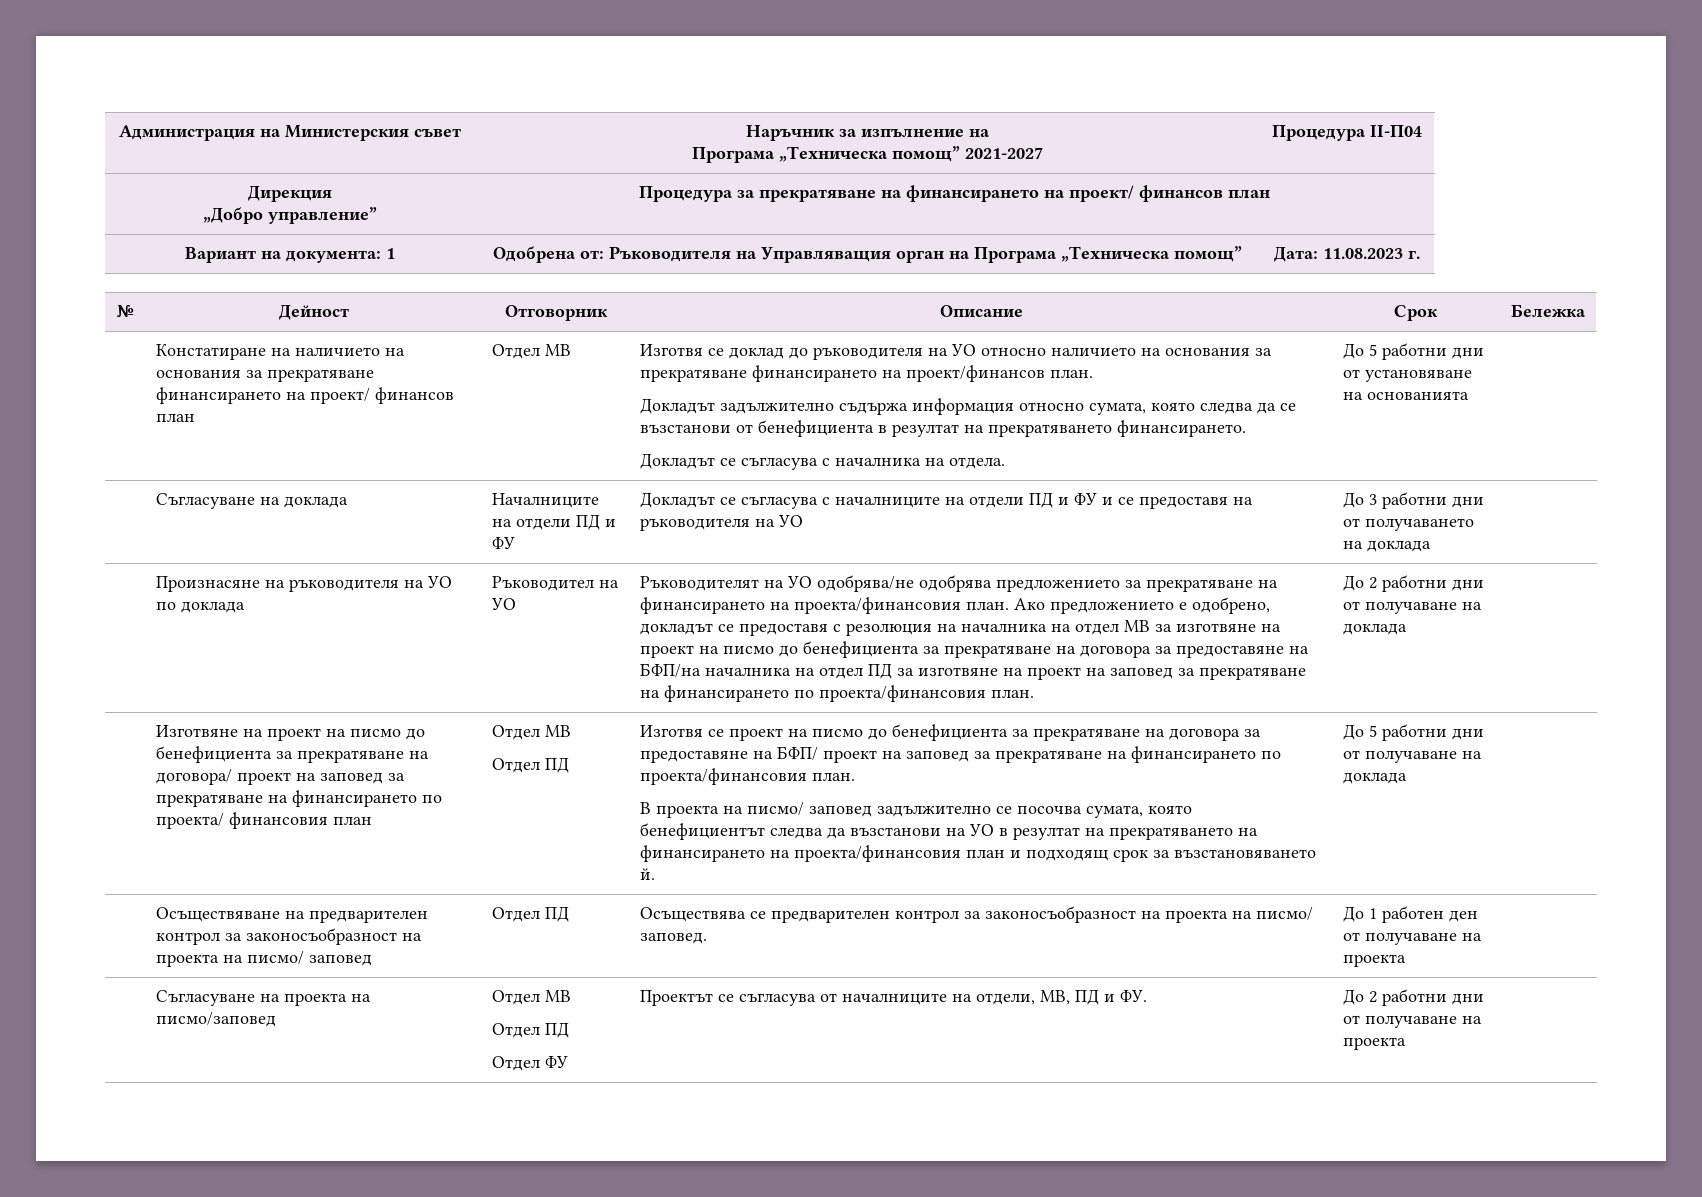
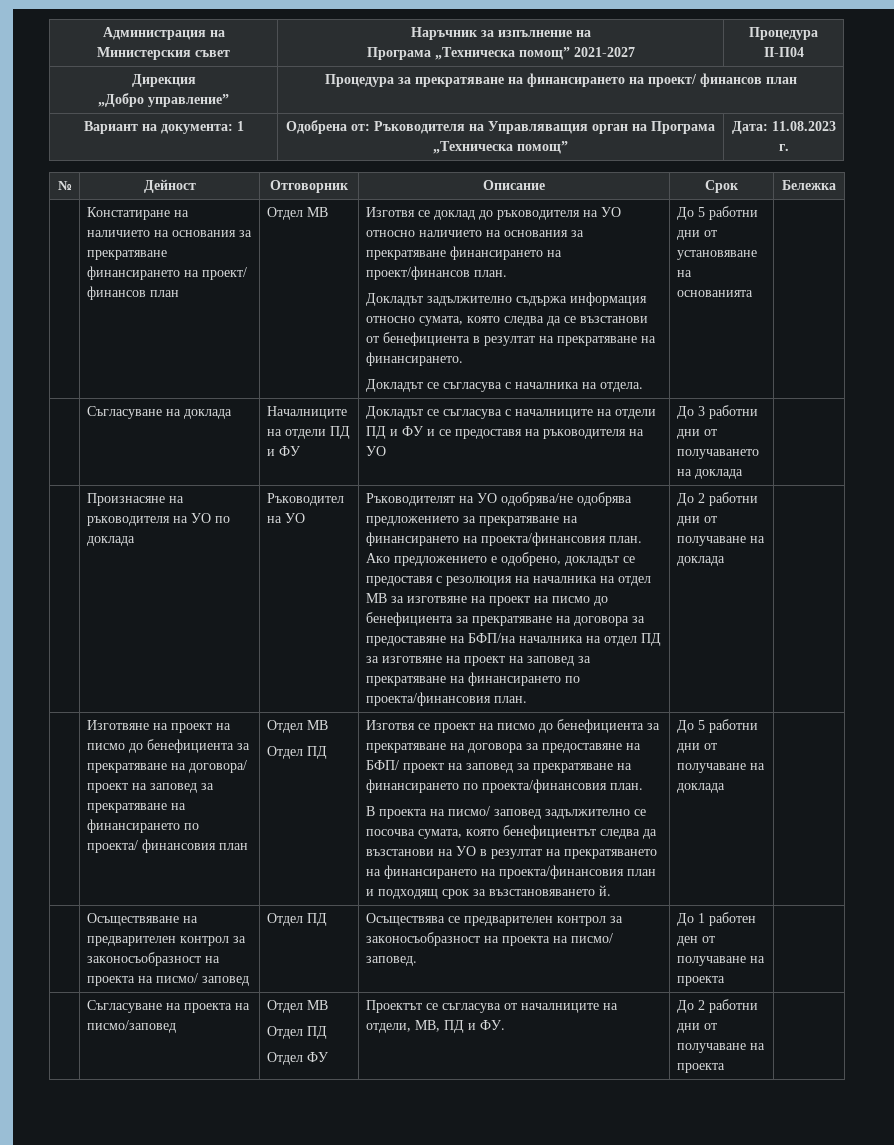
[988,424,1113,437] прекратяването -> [556,336,656,346] прекратяване на

